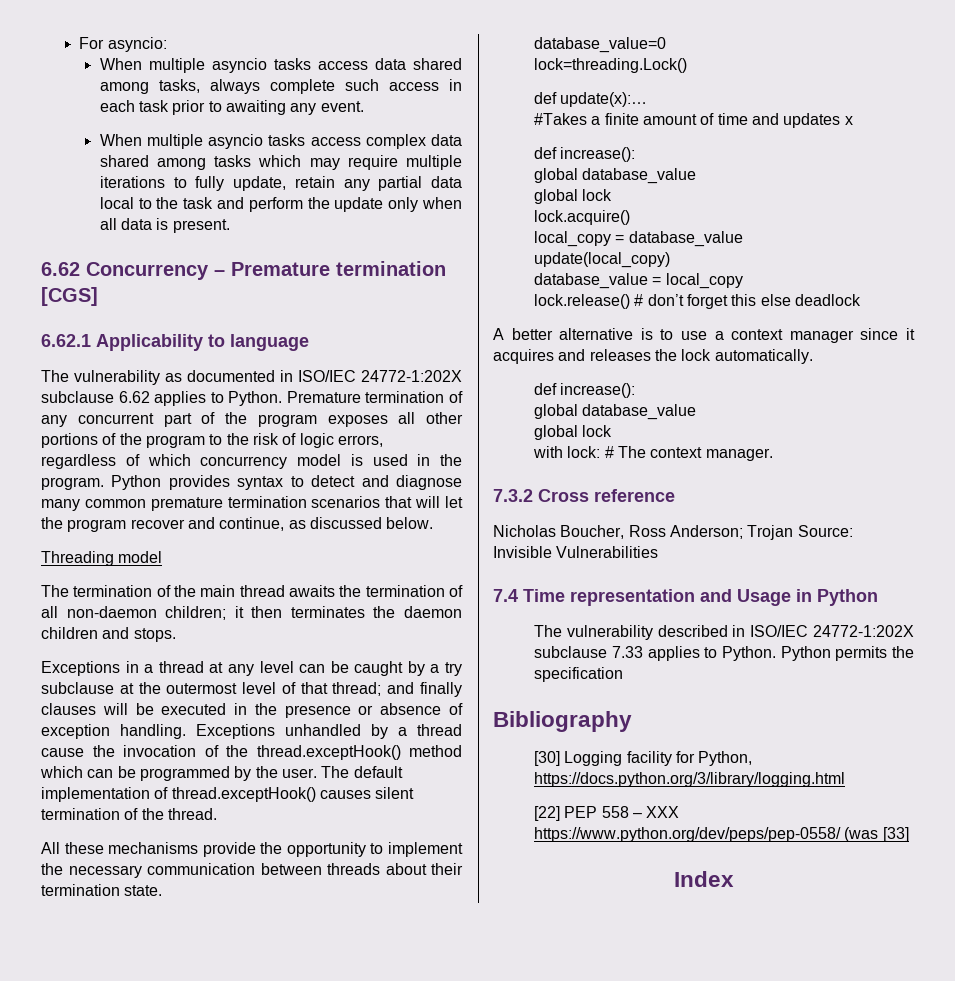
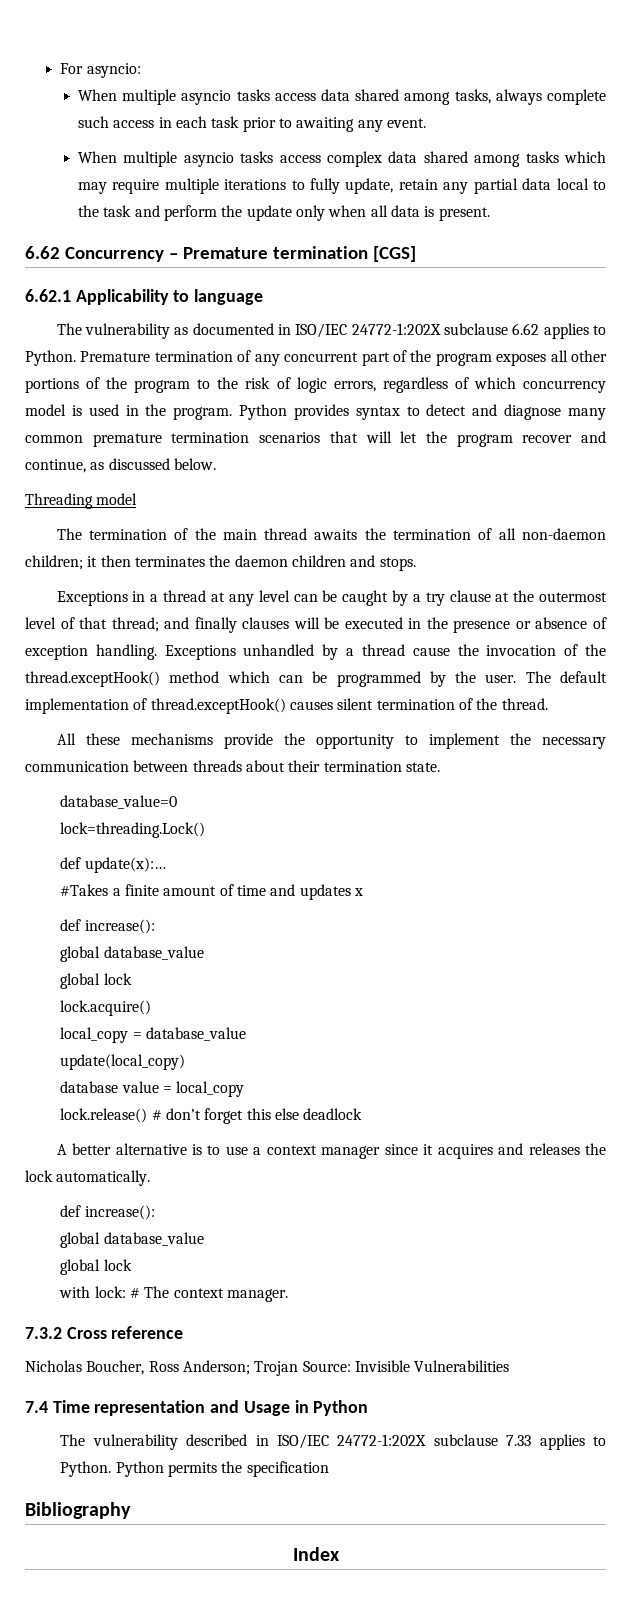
[41,682,114,694] subclause -> [449,590,491,602] clause
[534,273,649,289] database_value -> [60,1081,159,1093] database value
[534,751,753,766] [534,772,846,787] [534,806,680,821] [534,827,909,842] // [30] Logging facility for Python, https://docs.python.org/3/library/logging.html // [22] PEP 558 – XXX https://www.python.org/dev/peps/pep-0558/ (was [33] -> (131, 1510) none

